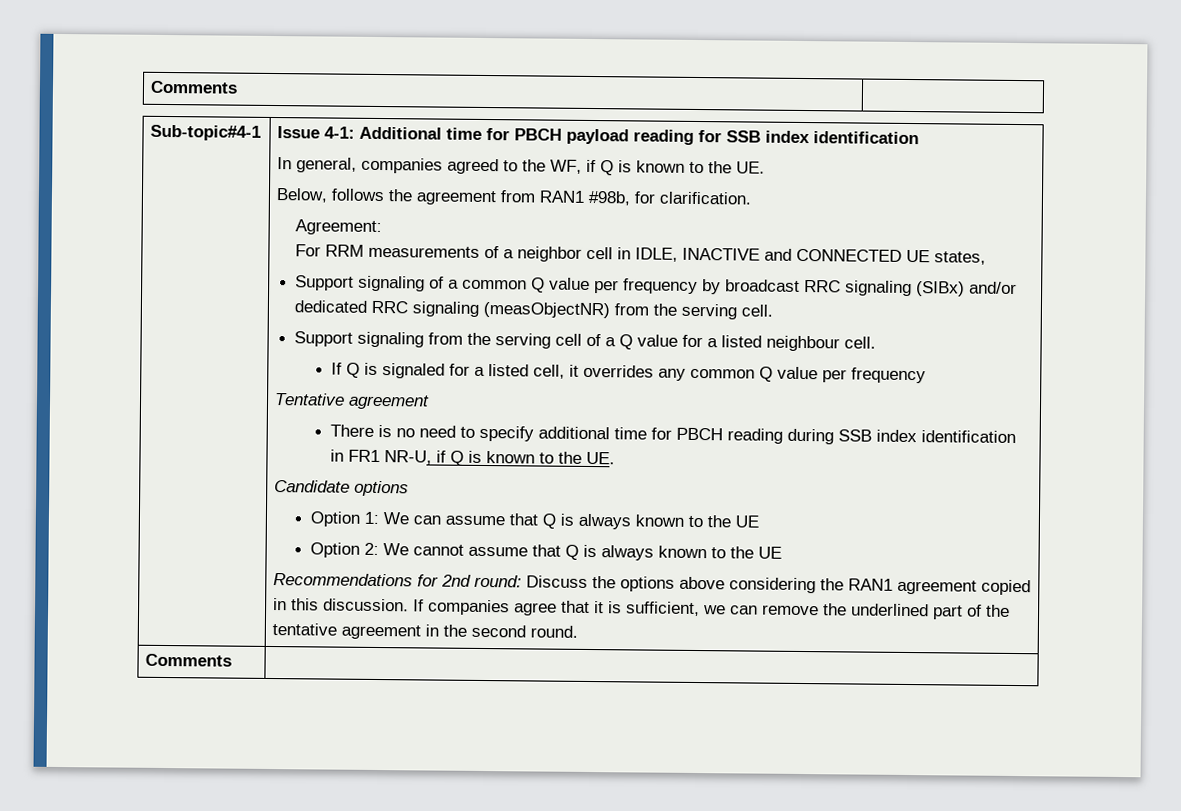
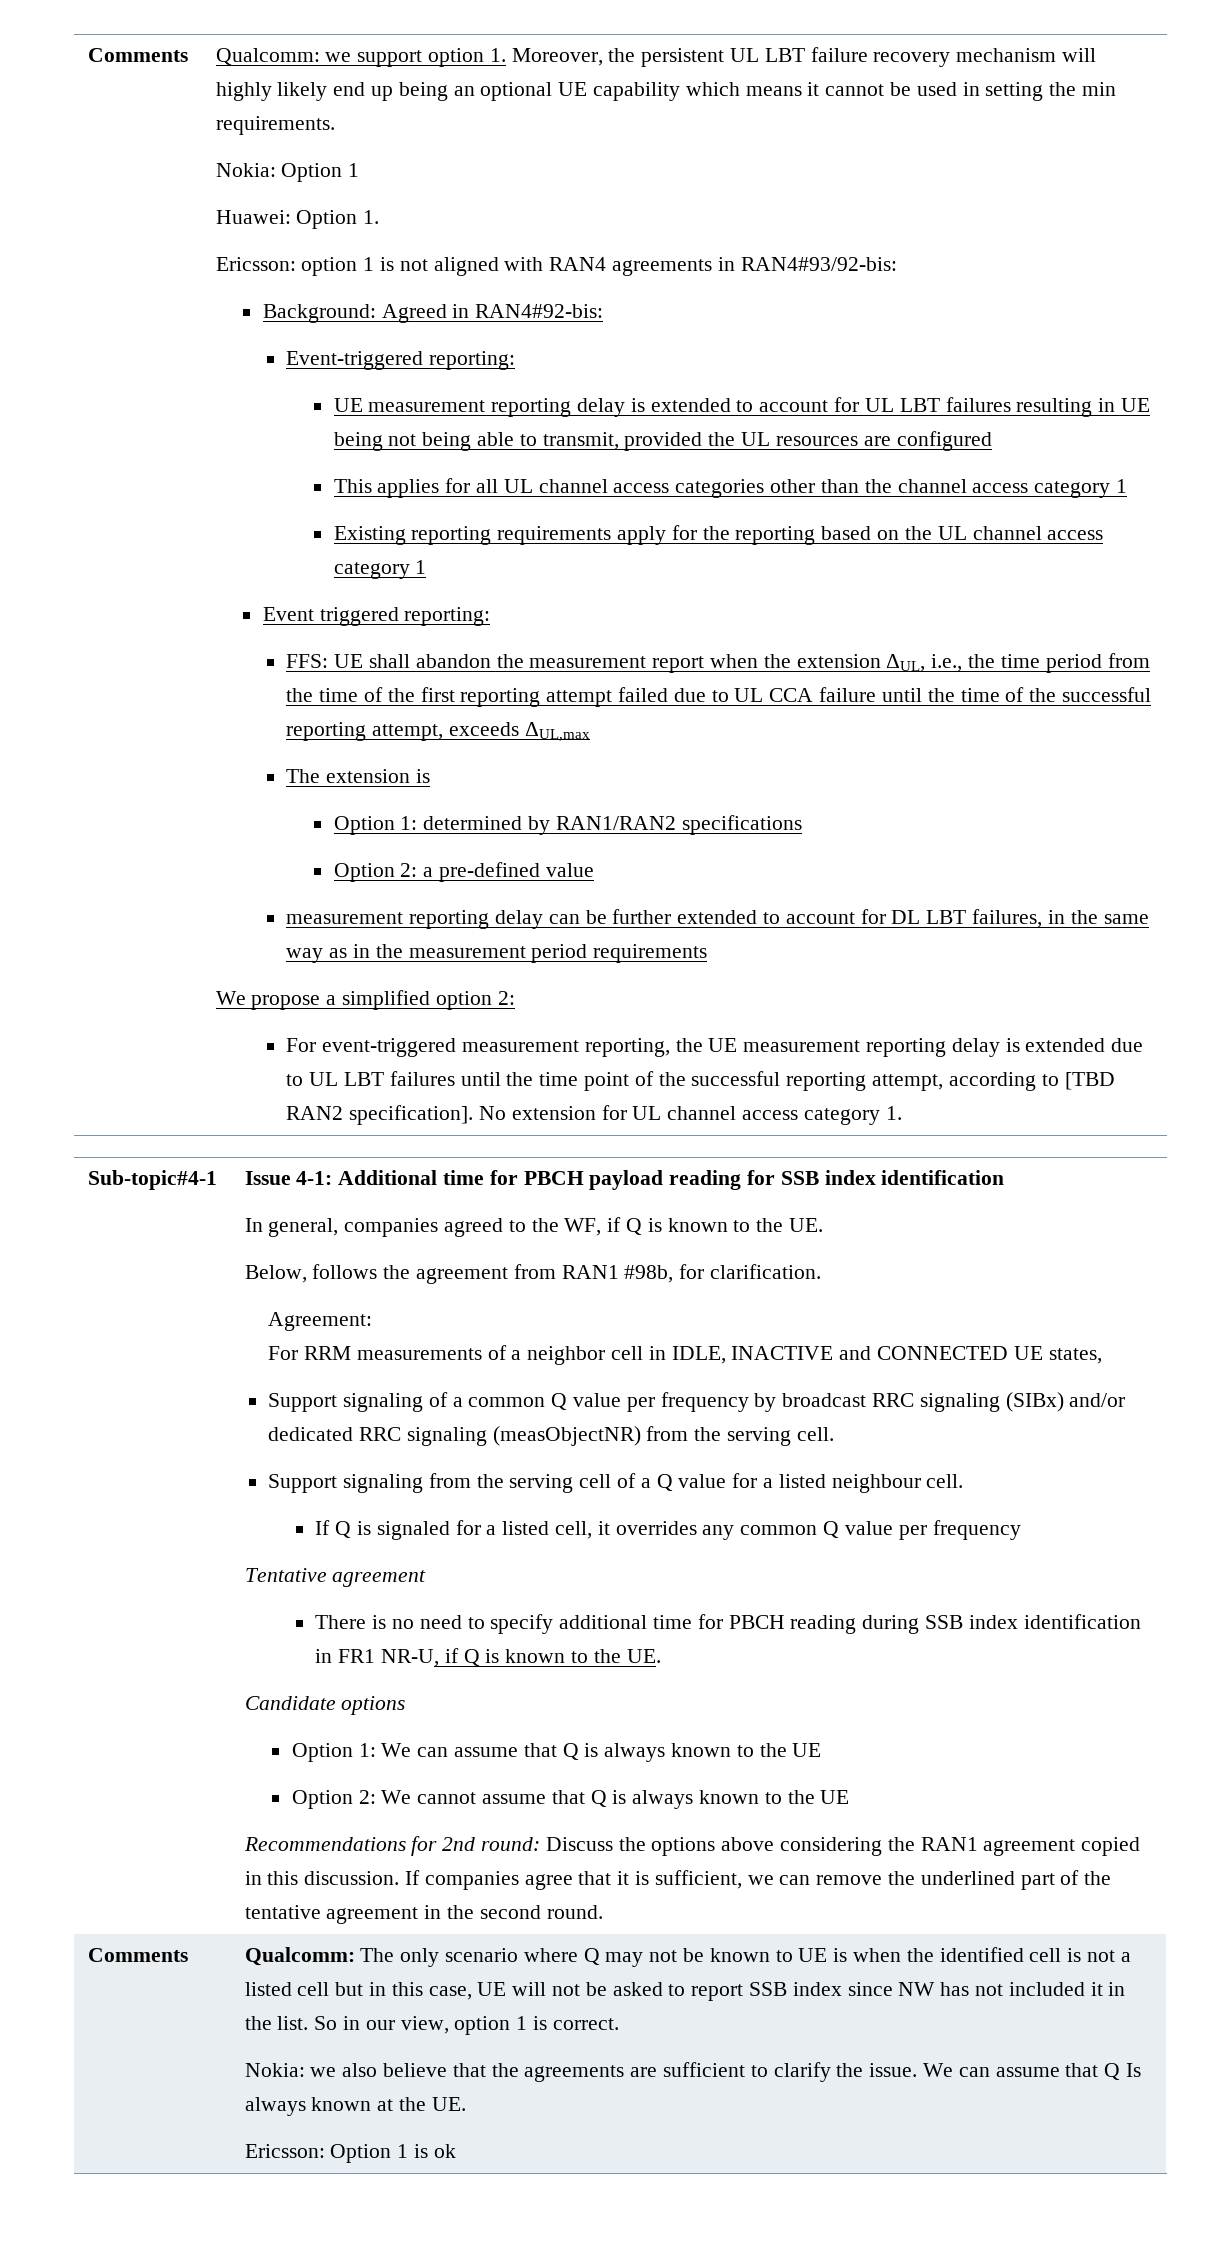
[150,80,239,94] Comments | -> [87,48,188,62] [215,47,1097,67] [215,82,1117,101] [215,116,335,135] [215,163,360,182] [215,210,380,229] [215,257,897,276] [262,304,604,323] [286,351,516,370] [333,397,1150,417] [333,431,992,451] [333,478,1127,498] [333,525,1104,545] [333,560,427,579] [262,607,491,626] [286,653,1150,673] [286,687,1151,707] [286,722,590,741] [286,769,431,783] [333,815,802,835] [333,862,594,882] [286,909,1149,929] [286,944,708,963] [215,990,515,1010] [286,1038,1144,1057] [286,1071,1115,1091] [286,1105,902,1125] Comments | Qualcomm: we support option 1. Moreover, the persistent UL LBT failure recovery mechanism will highly likely end up being an optional UE capability which means it cannot be used in setting the min requirements. // Nokia: Option 1 // Huawei: Option 1. // Ericsson: option 1 is not aligned with RAN4 agreements in RAN4#93/92-bis: // Background: Agreed in RAN4#92-bis: // Event-triggered reporting: // UE measurement reporting delay is extended to account for UL LBT failures resulting in UE being not being able to transmit, provided the UL resources are configured // This applies for all UL channel access categories other than the channel access category 1 // Existing reporting requirements apply for the reporting based on the UL channel access category 1 // Event triggered reporting: // FFS: UE shall abandon the measurement report when the extension ΔUL, i.e., the time period from the time of the first reporting attempt failed due to UL CCA failure until the time of the successful reporting attempt, exceeds ΔUL,max // The extension is // Option 1: determined by RAN1/RAN2 specifications // Option 2: a pre-defined value // measurement reporting delay can be further extended to account for DL LBT failures, in the same way as in the measurement period requirements // We propose a simplified option 2: // For event-triggered measurement reporting, the UE measurement reporting delay is extended due to UL LBT failures until the time point of the successful reporting attempt, according to [TBD RAN2 specification]. No extension for UL channel access category 1.
(233, 660) none -> [244,1947,1131,1967] [244,1982,1126,2001] [244,2016,619,2035] [244,2062,1142,2082] [244,2097,466,2116] [244,2144,456,2163] Qualcomm: The only scenario where Q may not be known to UE is when the identified cell is not a listed cell but in this case, UE will not be asked to report SSB index since NW has not included it in the list. So in our view, option 1 is correct. // Nokia: we also believe that the agreements are sufficient to clarify the issue. We can assume that Q Is always known at the UE. // Ericsson: Option 1 is ok

